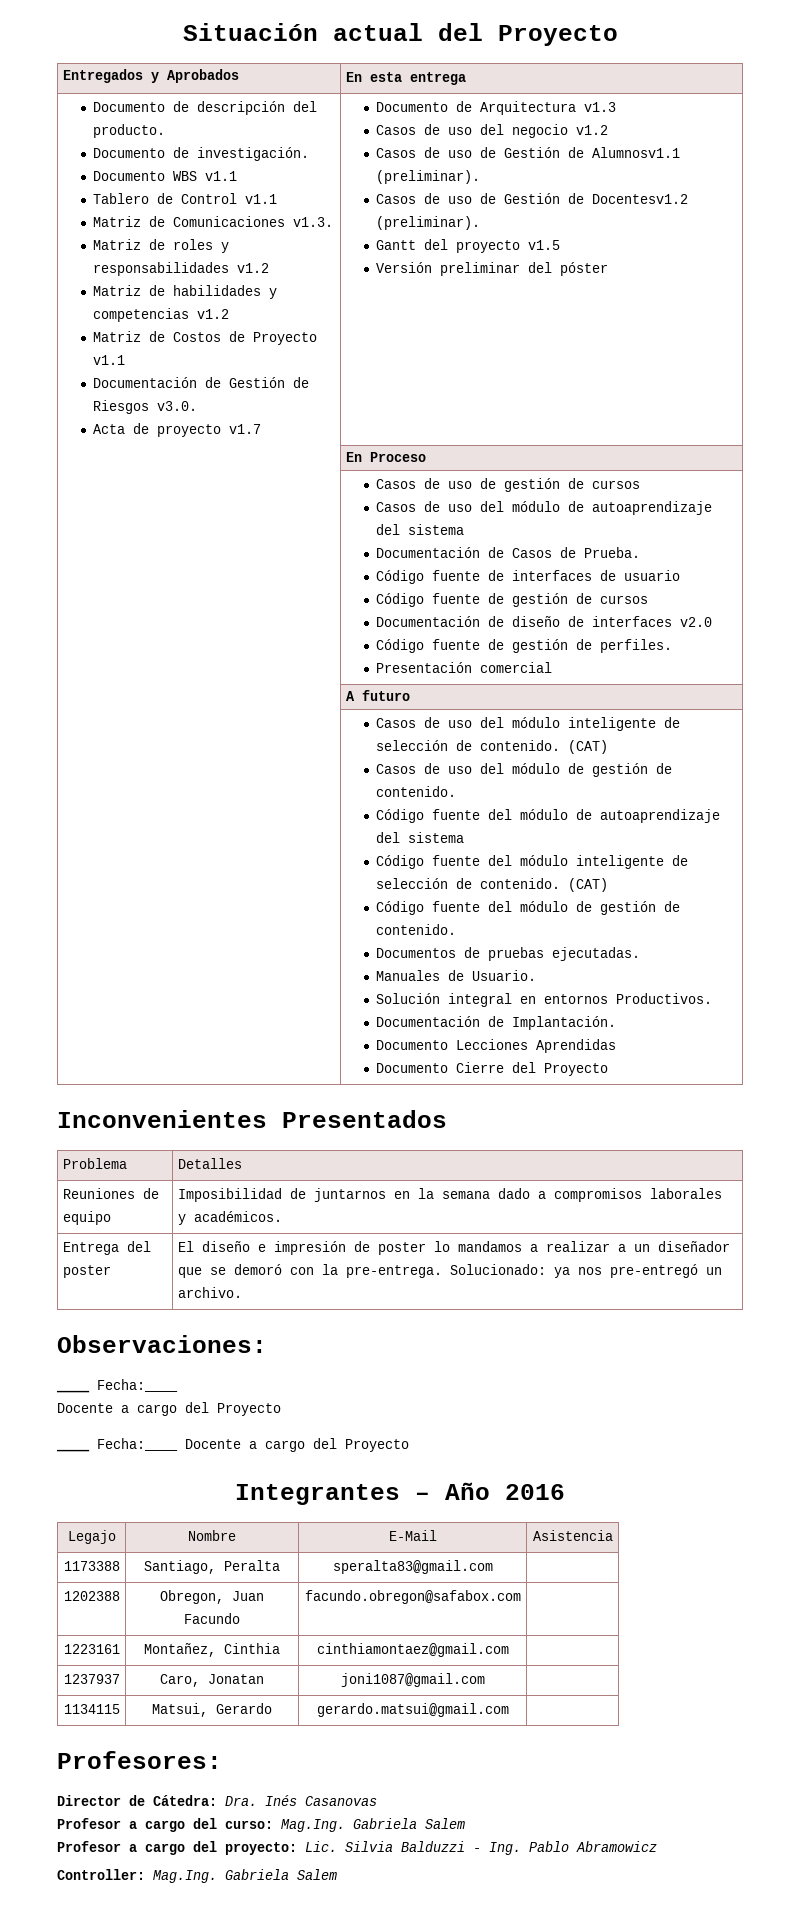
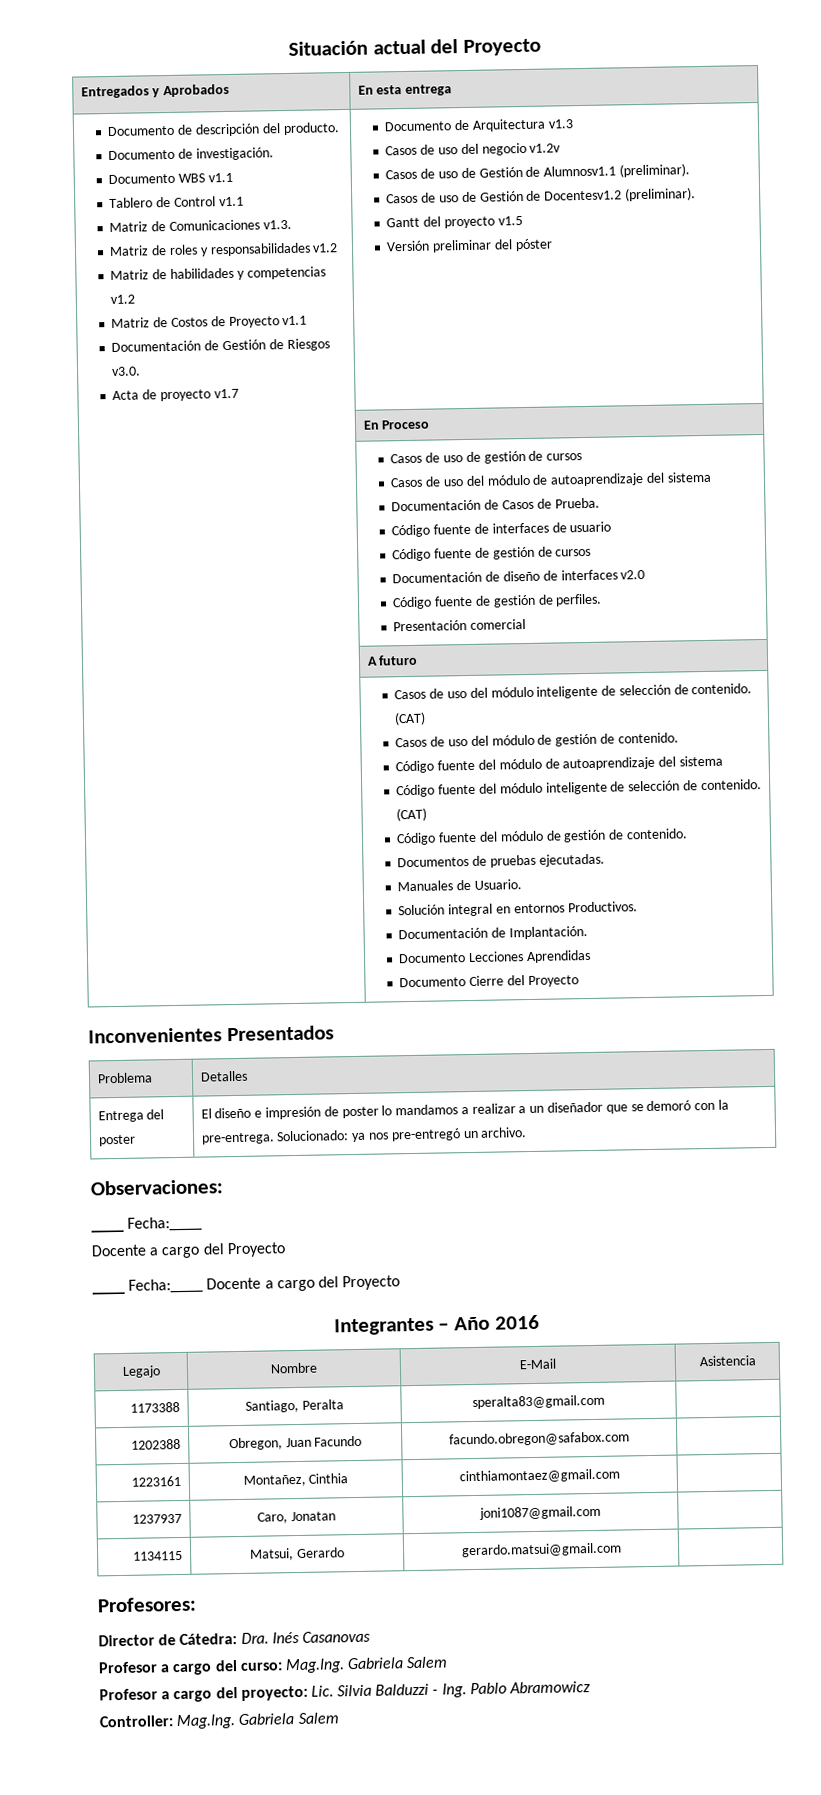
[576,125,609,135] v1.2 -> [529,143,562,153] v1.2v
[62,1188,159,1199] [62,1211,111,1225] [177,1188,722,1202] [177,1211,282,1225] // Reuniones de equipo | Imposibilidad de juntarnos en la semana dado a compromisos laborales y académicos. -> (248, 1076) none

